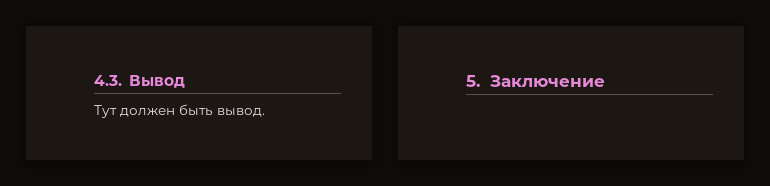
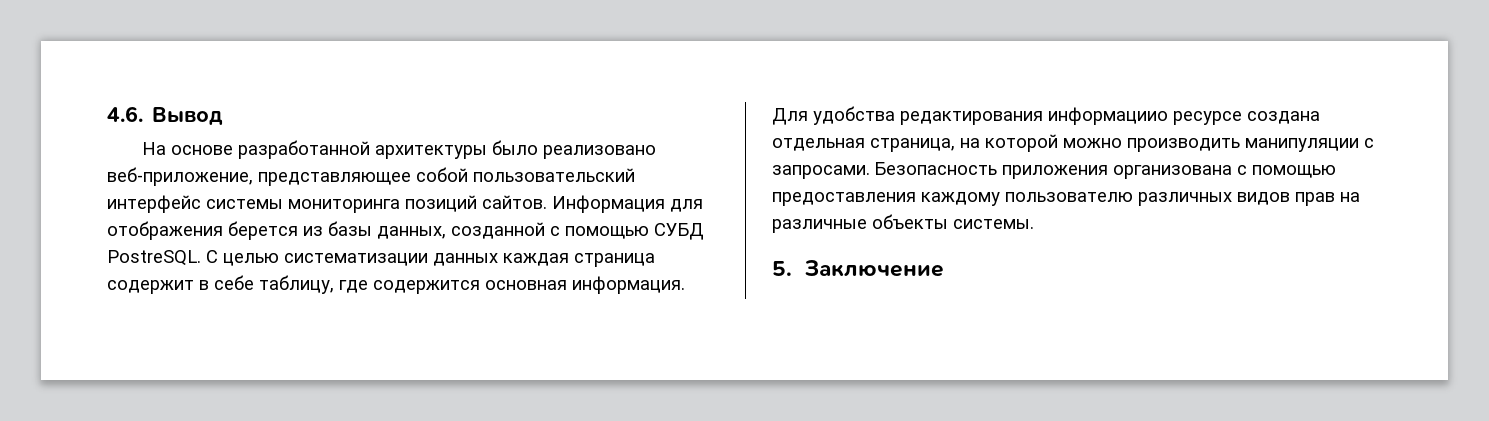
[94,75,122,86] 4.3. -> [107,106,143,122] 4.6.
[94,104,265,118] Тут должен быть вывод. -> [141,140,656,159] [107,167,635,186] [107,195,703,213] [107,221,704,240] [107,250,655,267] [107,275,685,294] [772,106,1320,125] [772,134,1374,152] [772,162,1336,179] [772,192,1360,206] [772,214,1034,233] На основе разработанной архитектуры было реализовано веб-приложение, представляющее собой пользовательский интерфейс системы мониторинга позиций сайтов. Информация для отображения берется из базы данных, созданной с помощью СУБД PostreSQL. С целью систематизации данных каждая страница содержит в себе таблицу, где содержится основная информация. Для удобства редактирования информациио ресурсе создана отдельная страница, на которой можно производить манипуляции с запросами. Безопасность приложения организована с помощью предоставления каждому пользователю различных видов прав на различные объекты системы.

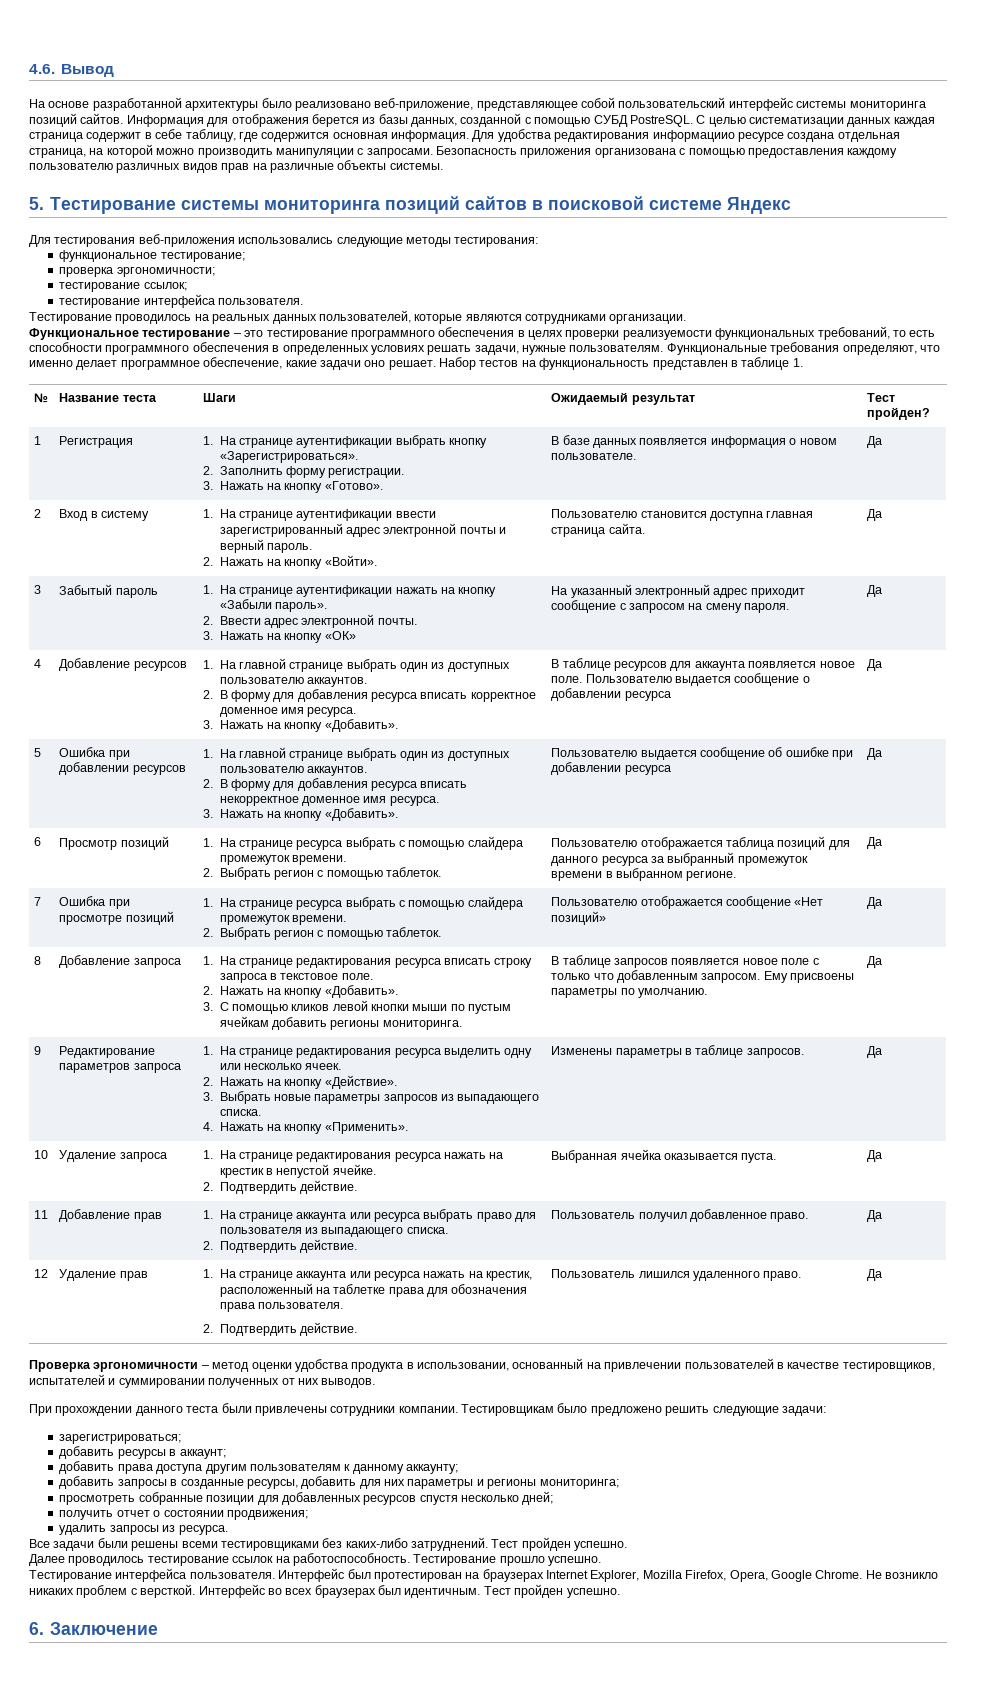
(792, 268) none -> [50,196,792,214] [29,234,539,247] [59,250,245,262] [59,267,215,277] [59,282,187,292] [59,294,304,308] [29,310,687,324] [29,326,936,340] [29,342,940,355] [29,357,803,370] [34,393,49,403] [59,393,157,402] [203,393,237,402] [551,392,695,405] [867,393,896,402] [867,407,931,420] [34,436,42,445] [59,436,134,448] [203,435,488,448] [219,451,358,463] [203,466,405,478] [203,481,383,493] [551,435,837,448] [551,453,637,460] [867,436,883,448] [34,509,42,518] [59,509,150,521] [203,509,436,521] [219,523,507,537] [219,539,312,553] [203,555,377,569] [551,509,814,521] [551,523,645,537] [867,509,883,521] [34,585,42,594] [59,584,158,598] [203,585,497,597] [219,599,327,612] [203,614,417,628] [203,631,356,643] [551,584,805,598] [551,600,790,613] [867,585,883,597] [34,659,42,668] [59,658,187,671] [203,658,510,672] [219,677,367,687] [203,689,536,702] [219,707,357,717] [203,719,398,732] [551,658,855,671] [551,673,810,686] [551,688,671,701] [867,659,883,671] [34,748,42,757] [59,747,130,760] [59,762,186,775] [203,747,510,761] [219,766,367,776] [203,778,468,791] [219,796,439,806] [203,808,398,821] [551,747,854,760] [551,762,671,775] [867,748,883,760] [34,837,42,846] [59,836,169,850] [203,836,523,850] [219,855,346,865] [203,867,442,880] [551,836,850,850] [551,852,808,866] [551,868,737,881] [867,837,883,849] [34,897,42,906] [59,896,130,909] [59,911,174,925] [203,896,523,910] [219,915,346,925] [203,927,442,940] [551,896,824,909] [551,911,607,925] [867,897,883,909] [34,956,42,965] [59,955,181,968] [203,956,533,968] [219,973,373,983] [203,985,398,998] [203,1000,512,1014] [219,1016,462,1030] [551,955,819,968] [551,970,855,983] [551,988,708,998] [867,956,883,968] [34,1046,42,1055] [59,1046,156,1058] [59,1063,181,1073] [203,1046,533,1058] [219,1063,342,1070] [203,1075,397,1089] [203,1091,540,1104] [219,1109,261,1116] [203,1122,408,1134] [551,1045,804,1058] [867,1046,883,1058] [34,1150,49,1159] [59,1150,167,1162] [203,1150,504,1162] [219,1164,376,1178] [203,1180,357,1194] [551,1149,777,1163] [867,1150,883,1162] [34,1210,49,1219] [59,1209,162,1222] [203,1209,537,1222] [219,1227,448,1237] [203,1239,357,1253] [551,1209,809,1222] [867,1210,883,1222] [34,1269,49,1278] [59,1269,148,1281] [203,1269,533,1281] [219,1283,528,1297] [219,1302,343,1312] [203,1322,357,1336] [551,1269,802,1281] [867,1269,883,1281] [29,1358,935,1372] [29,1374,376,1388] [29,1403,826,1416] [59,1434,182,1444] [59,1446,226,1459] [59,1461,459,1474] [59,1476,619,1489] [59,1491,554,1505] [59,1510,308,1520] [59,1525,228,1535] [29,1537,628,1551] [29,1553,601,1566] [29,1568,938,1582] [29,1584,620,1598] [29,1622,44,1635] Тестирование системы мониторинга позиций сайтов в поисковой системе Яндекс // Для тестирования веб-приложения использовались следующие методы тестирования: // функциональное тестирование; // проверка эргономичности; // тестирование ссылок; // тестирование интерфейса пользователя. // Тестирование проводилось на реальных данных пользователей, которые являются сотрудниками организации. // Функциональное тестирование – это тестирование программного обеспечения в целях проверки реализуемости функциональных требований, то есть способности программного обеспечения в определенных условиях решать задачи, нужные пользователям. Функциональные требования определяют, что именно делает программное обеспечение, какие задачи оно решает. Набор тестов на функциональность представлен в таблице 1. // № | Название теста | Шаги | Ожидаемый результат | Тест пройден? // 1 | Регистрация | 1. На странице аутентификации выбрать кнопку «Зарегистрироваться». // 2. Заполнить форму регистрации. // 3. Нажать на кнопку «Готово». | В базе данных появляется информация о новом пользователе. | Да // 2 | Вход в систему | 1. На странице аутентификации ввести зарегистрированный адрес электронной почты и верный пароль. // 2. Нажать на кнопку «Войти». | Пользователю становится доступна главная страница сайта. | Да // 3 | Забытый пароль | 1. На странице аутентификации нажать на кнопку «Забыли пароль». // 2. Ввести адрес электронной почты. // 3. Нажать на кнопку «ОК» | На указанный электронный адрес приходит сообщение с запросом на смену пароля. | Да // 4 | Добавление ресурсов | 1. На главной странице выбрать один из доступных пользователю аккаунтов. // 2. В форму для добавления ресурса вписать корректное доменное имя ресурса. // 3. Нажать на кнопку «Добавить». | В таблице ресурсов для аккаунта появляется новое поле. Пользователю выдается сообщение о добавлении ресурса | Да // 5 | Ошибка при добавлении ресурсов | 1. На главной странице выбрать один из доступных пользователю аккаунтов. // 2. В форму для добавления ресурса вписать некорректное доменное имя ресурса. // 3. Нажать на кнопку «Добавить». | Пользователю выдается сообщение об ошибке при добавлении ресурса | Да // 6 | Просмотр позиций | 1. На странице ресурса выбрать с помощью слайдера промежуток времени. // 2. Выбрать регион с помощью таблеток. | Пользователю отображается таблица позиций для данного ресурса за выбранный промежуток времени в выбранном регионе. | Да // 7 | Ошибка при просмотре позиций | 1. На странице ресурса выбрать с помощью слайдера промежуток времени. // 2. Выбрать регион с помощью таблеток. | Пользователю отображается сообщение «Нет позиций» | Да // 8 | Добавление запроса | 1. На странице редактирования ресурса вписать строку запроса в текстовое поле. // 2. Нажать на кнопку «Добавить». // 3. С помощью кликов левой кнопки мыши по пустым ячейкам добавить регионы мониторинга. | В таблице запросов появляется новое поле с только что добавленным запросом. Ему присвоены параметры по умолчанию. | Да // 9 | Редактирование параметров запроса | 1. На странице редактирования ресурса выделить одну или несколько ячеек. // 2. Нажать на кнопку «Действие». // 3. Выбрать новые параметры запросов из выпадающего списка. // 4. Нажать на кнопку «Применить». | Изменены параметры в таблице запросов. | Да // 10 | Удаление запроса | 1. На странице редактирования ресурса нажать на крестик в непустой ячейке. // 2. Подтвердить действие. | Выбранная ячейка оказывается пуста. | Да // 11 | Добавление прав | 1. На странице аккаунта или ресурса выбрать право для пользователя из выпадающего списка. // 2. Подтвердить действие. | Пользователь получил добавленное право. | Да // 12 | Удаление прав | 1. На странице аккаунта или ресурса нажать на крестик, расположенный на таблетке права для обозначения права пользователя. // 2. Подтвердить действие. | Пользователь лишился удаленного право. | Да // Проверка эргономичности – метод оценки удобства продукта в использовании, основанный на привлечении пользователей в качестве тестировщиков, испытателей и суммировании полученных от них выводов. // При прохождении данного теста были привлечены сотрудники компании. Тестировщикам было предложено решить следующие задачи: // зарегистрироваться; // добавить ресурсы в аккаунт; // добавить права доступа другим пользователям к данному аккаунту; // добавить запросы в созданные ресурсы, добавить для них параметры и регионы мониторинга; // просмотреть собранные позиции для добавленных ресурсов спустя несколько дней; // получить отчет о состоянии продвижения; // удалить запросы из ресурса. // Все задачи были решены всеми тестировщиками без каких-либо затруднений. Тест пройден успешно. // Далее проводилось тестирование ссылок на работоспособность. Тестирование прошло успешно. // Тестирование интерфейса пользователя. Интерфейс был протестирован на браузерах Internet Explorer, Mozilla Firefox, Opera, Google Chrome. Не возникло никаких проблем с версткой. Интерфейс во всех браузерах был идентичным. Тест пройден успешно. // 6.

